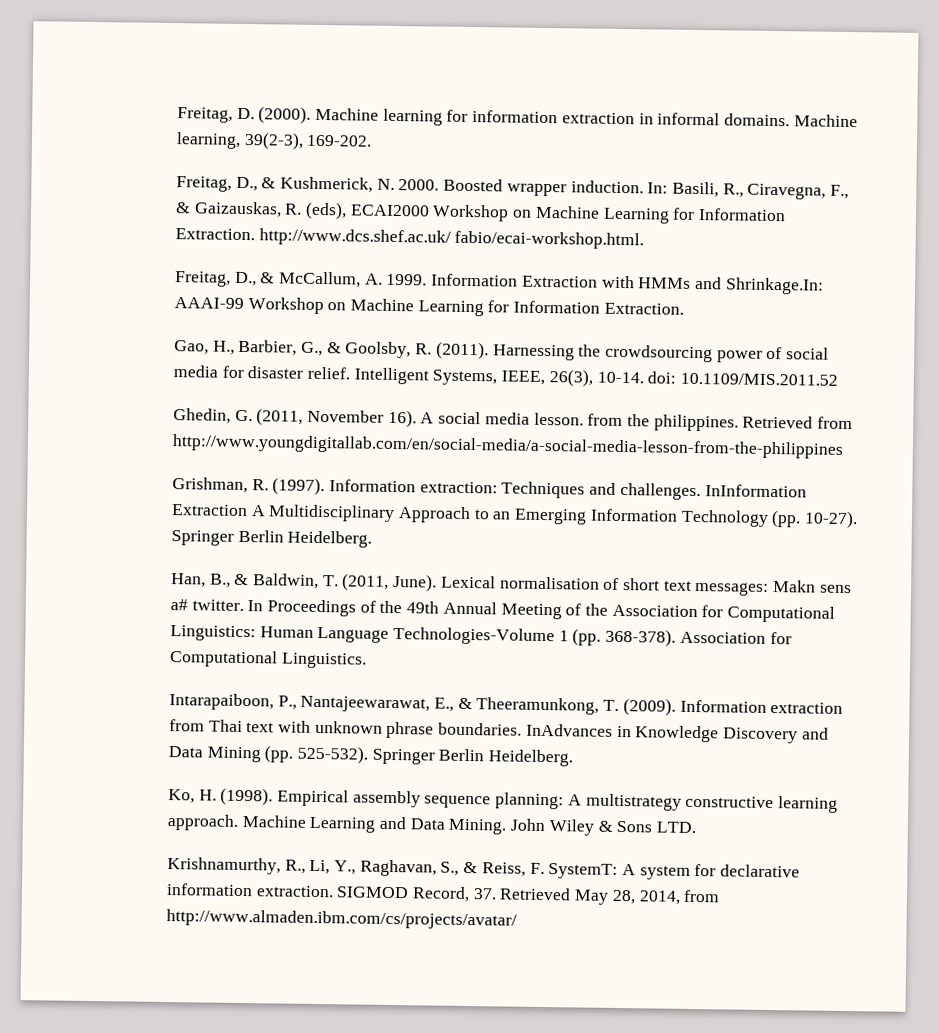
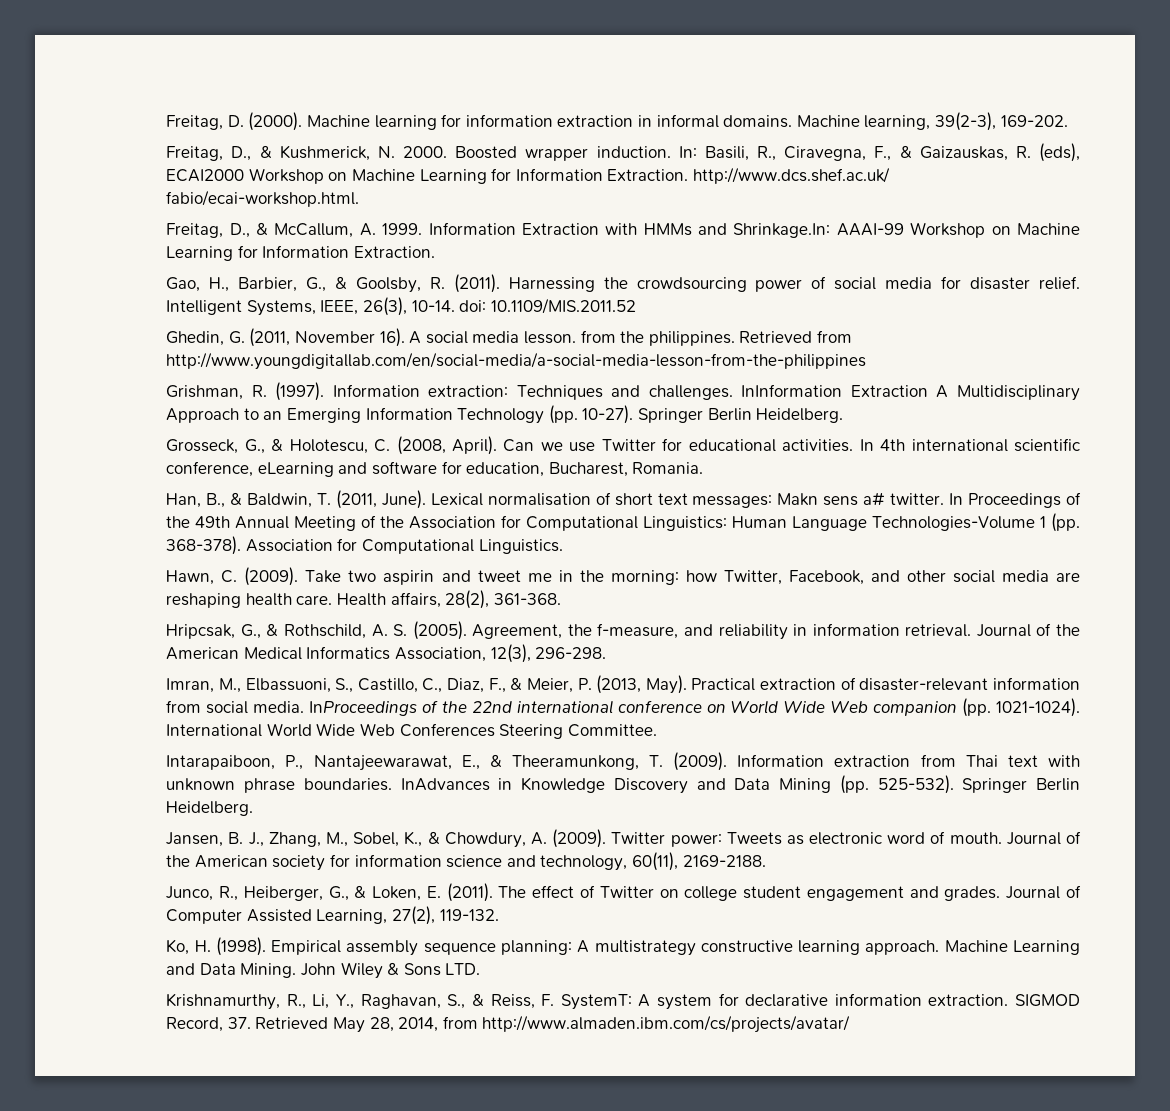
(373, 539) none -> [166,436,1081,455] [166,461,704,477] // Grosseck, G., & Holotescu, C. (2008, April). Can we use Twitter for educational activities. In 4th international scientific conference, eLearning and software for education, Bucharest, Romania.
(367, 660) none -> [166,567,1080,586] [166,590,561,609] [166,621,1080,640] [166,644,607,663] [166,675,1080,694] [166,698,1081,717] [166,723,657,739] // Hawn, C. (2009). Take two aspirin and tweet me in the morning: how Twitter, Facebook, and other social media are reshaping health care. Health affairs, 28(2), 361-368. // Hripcsak, G., & Rothschild, A. S. (2005). Agreement, the f-measure, and reliability in information retrieval. Journal of the American Medical Informatics Association, 12(3), 296-298. // Imran, M., Elbassuoni, S., Castillo, C., Diaz, F., & Meier, P. (2013, May). Practical extraction of disaster-relevant information from social media. InProceedings of the 22nd international conference on World Wide Web companion (pp. 1021-1024). International World Wide Web Conferences Steering Committee.
(574, 758) none -> [166,829,1081,848] [166,852,766,871] [166,883,1081,902] [166,906,499,925] // Jansen, B. J., Zhang, M., Sobel, K., & Chowdury, A. (2009). Twitter power: Tweets as electronic word of mouth. Journal of the American society for information science and technology, 60(11), 2169-2188. // Junco, R., Heiberger, G., & Loken, E. (2011). The effect of Twitter on college student engagement and grades. Journal of Computer Assisted Learning, 27(2), 119-132.

